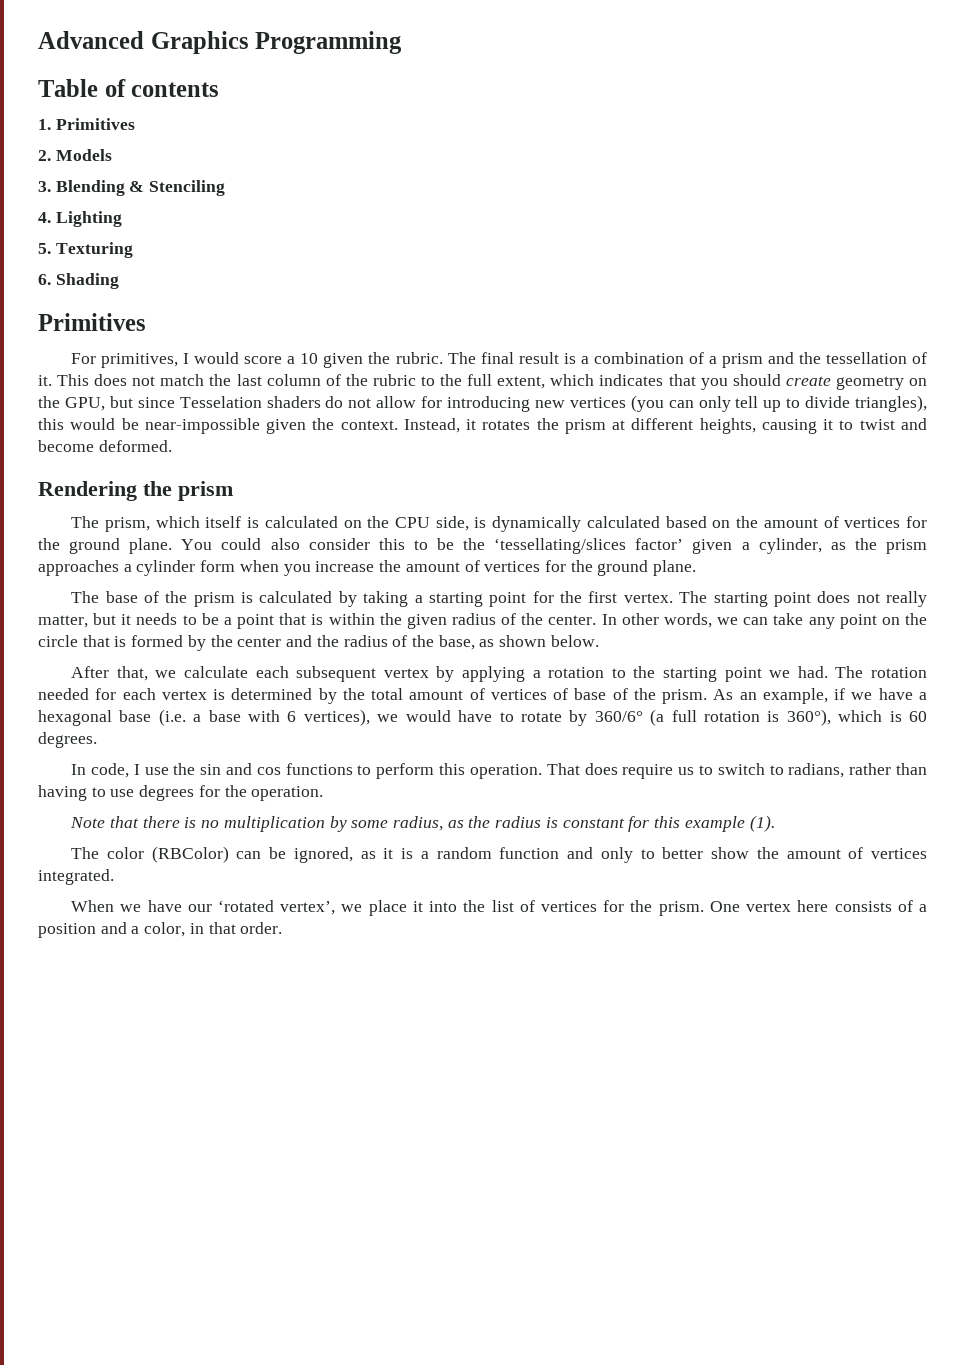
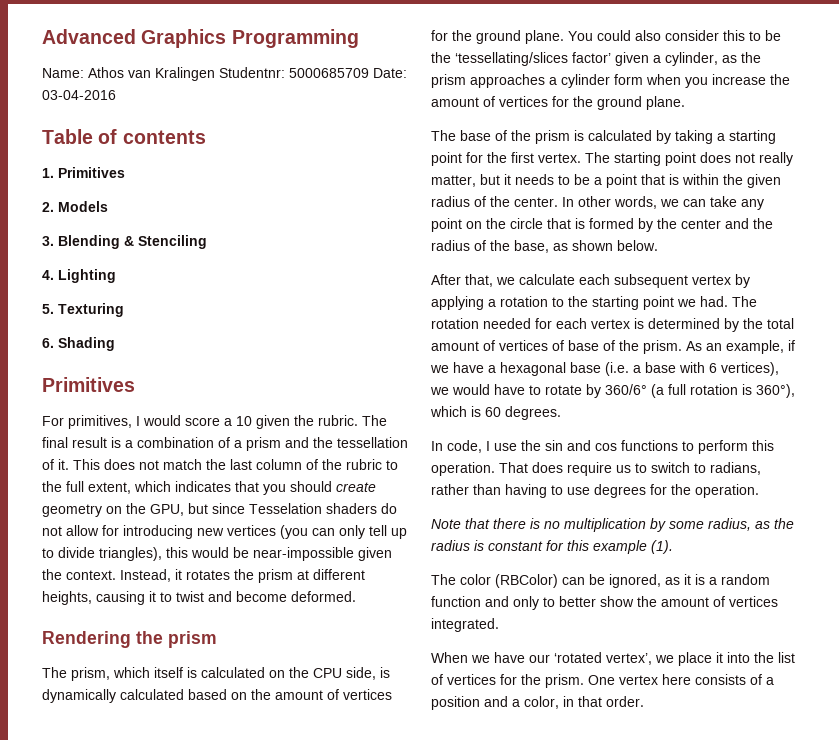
(403, 42) none -> [42,67,407,81] [42,90,116,100] // Name: Athos van Kralingen Studentnr: 5000685709 Date: 03-04-2016

